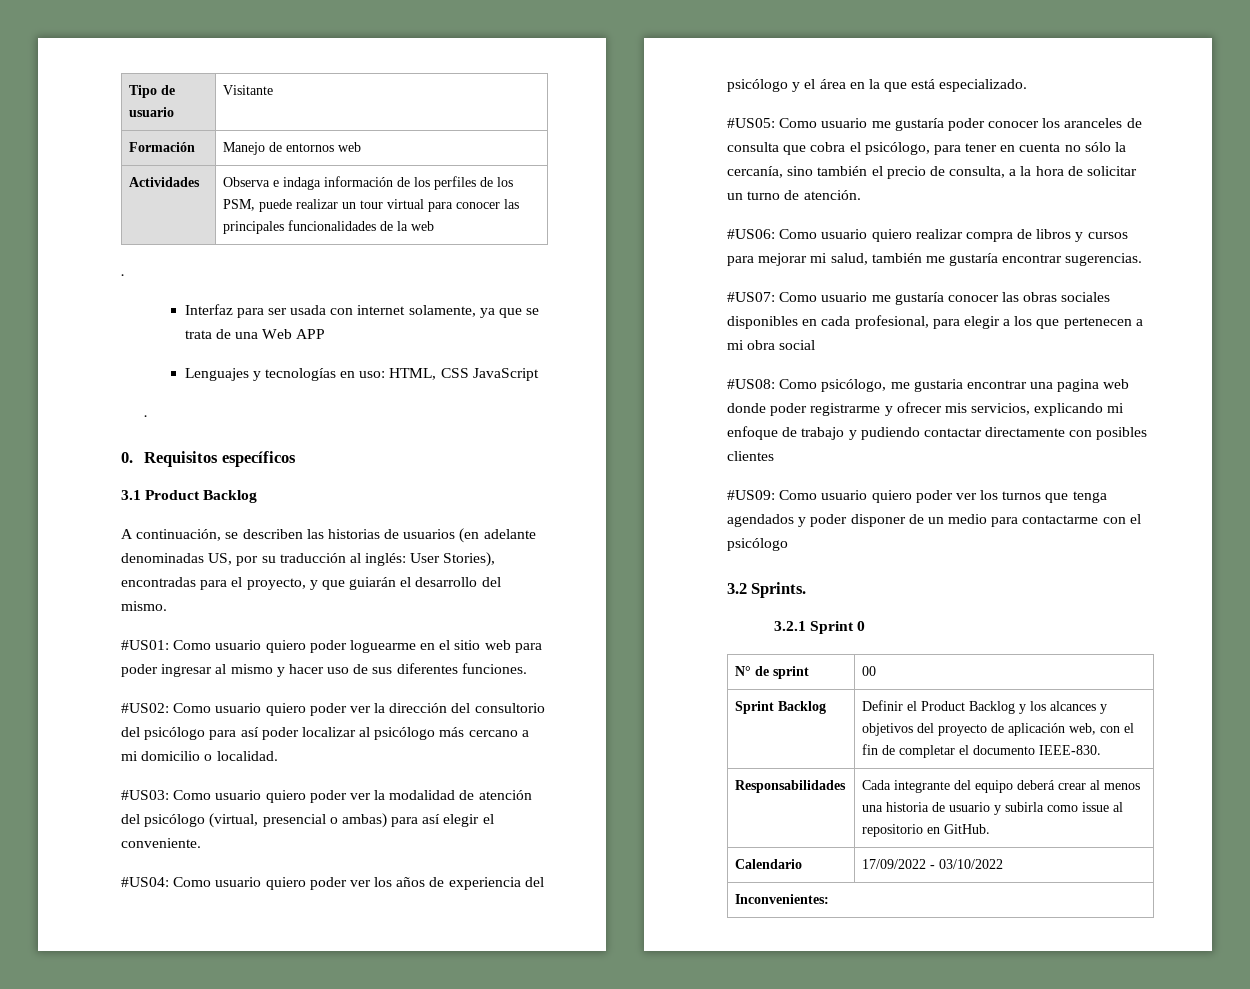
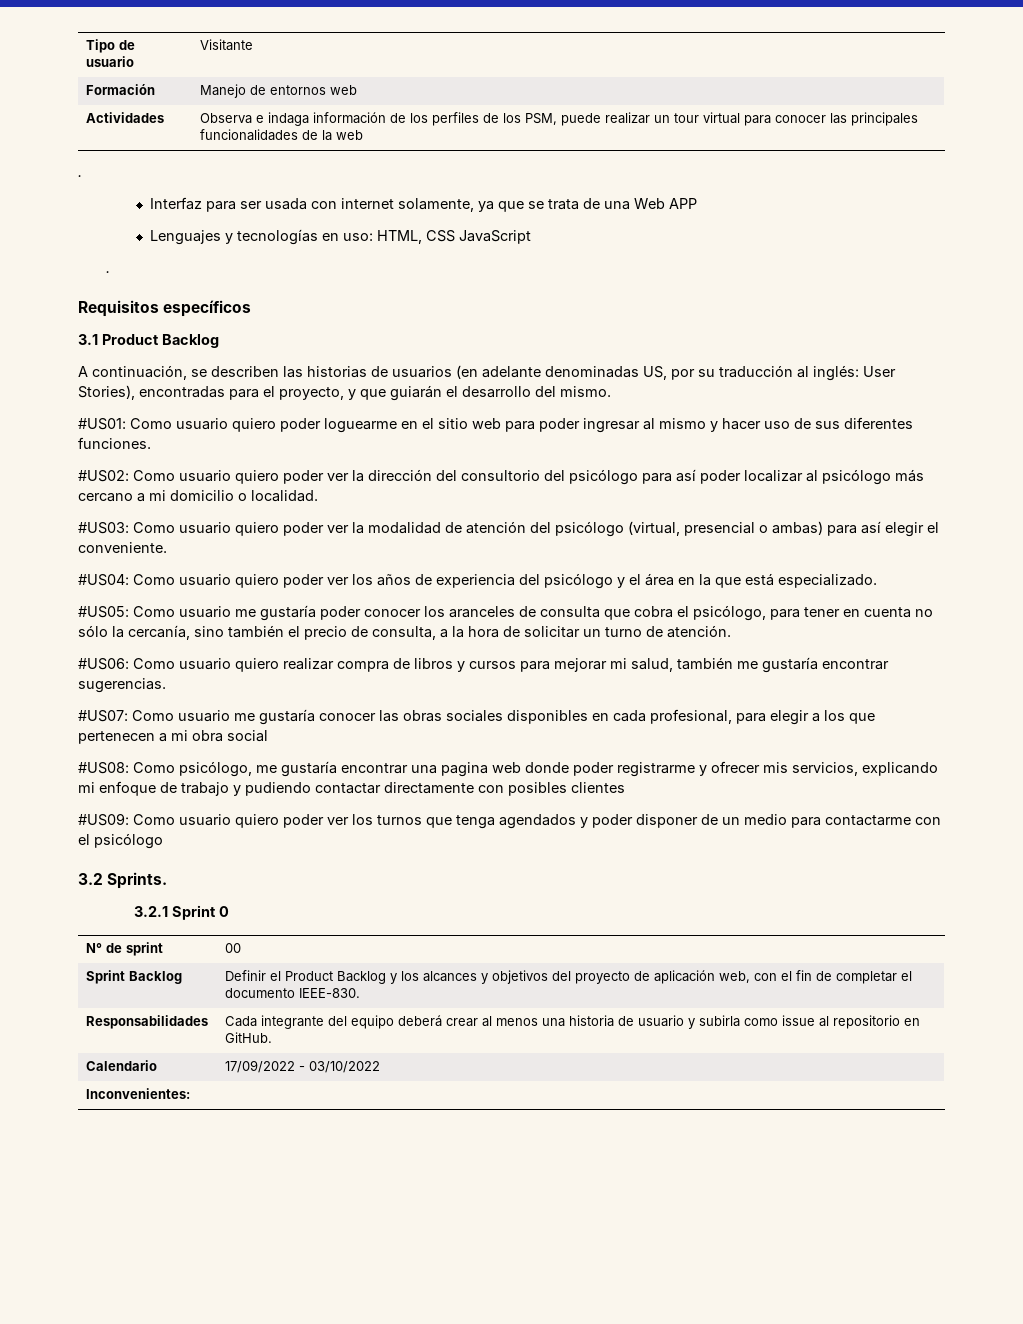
[121,452,133,463] 0. -> (111, 272) none
[913,379,963,392] gustaria -> [281,761,337,777] gustaría

